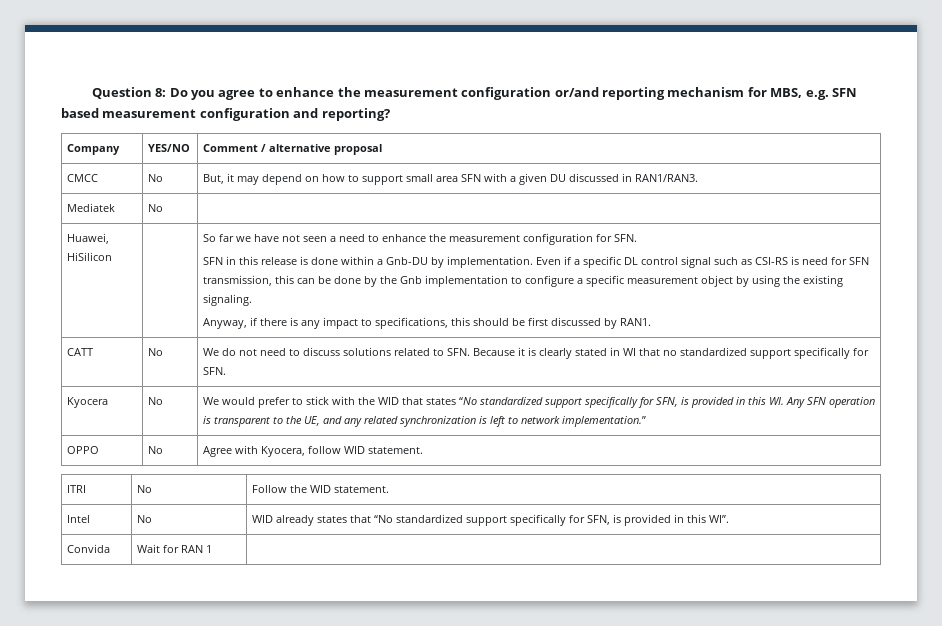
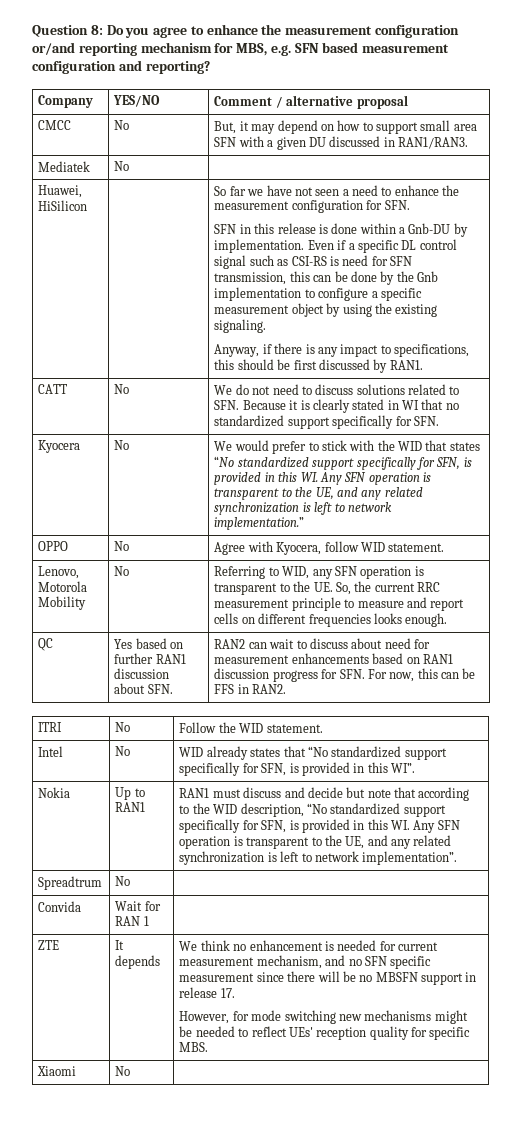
(423, 450) none -> [38,566,80,579] [38,581,88,592] [38,596,87,610] [114,566,130,576] [214,566,424,579] [214,581,441,595] [214,597,465,611] [214,613,448,627] [38,638,54,651] [114,638,184,649] [114,653,186,664] [114,668,170,679] [114,683,173,694] [214,638,431,649] [214,653,453,664] [214,668,476,682] [214,684,287,694] // Lenovo, Motorola Mobility | No | Referring to WID, any SFN operation is transparent to the UE. So, the current RRC measurement principle to measure and report cells on different frequencies looks enough. // QC | Yes based on further RAN1 discussion about SFN. | RAN2 can wait to discuss about need for measurement enhancements based on RAN1 discussion progress for SFN. For now, this can be FFS in RAN2.
(729, 519) none -> [38,787,71,798] [115,787,145,800] [115,802,146,812] [179,787,470,801] [179,803,446,817] [179,819,460,833] [179,835,452,849] [179,851,458,865] [38,876,103,890] [115,876,131,886] // Nokia | Up to RAN1 | RAN1 must discuss and decide but note that according to the WID description, “No standardized support specifically for SFN, is provided in this WI. Any SFN operation is transparent to the UE, and any related synchronization is left to network implementation”. // Spreadtrum | No |
(212, 549) none -> [38,940,60,950] [115,940,125,950] [115,955,161,969] [179,940,439,951] [179,955,432,969] [179,971,477,985] [179,987,235,998] [179,1010,468,1024] [179,1026,471,1040] [179,1042,209,1052] [37,1066,77,1076] [115,1066,131,1076] // ZTE | It depends | We think no enhancement is needed for current measurement mechanism, and no SFN specific measurement since there will be no MBSFN support in release 17. // However, for mode switching new mechanisms might be needed to reflect UEs' reception quality for specific MBS. // Xiaomi | No |

